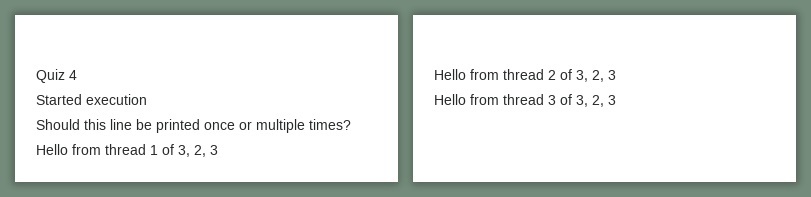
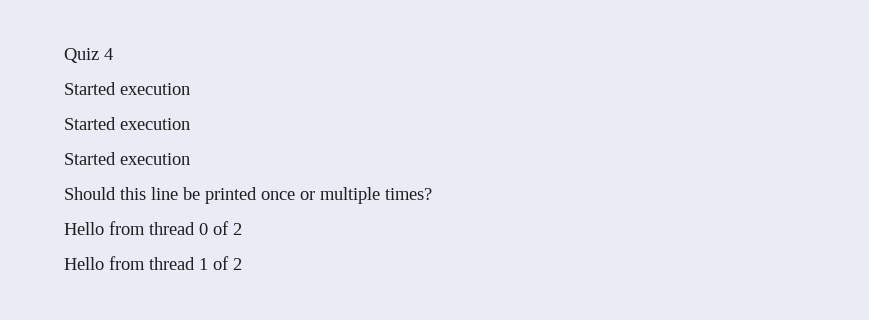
(147, 99) none -> [64,117,190,130] [64,152,190,165] // Started execution // Started execution
[150,144,218,157] [434,69,616,82] [434,94,616,107] 1 of 3, 2, 3 // Hello from thread 2 of 3, 2, 3 // Hello from thread 3 of 3, 2, 3 -> [199,221,242,235] [64,256,242,270] 0 of 2 // Hello from thread 1 of 2

